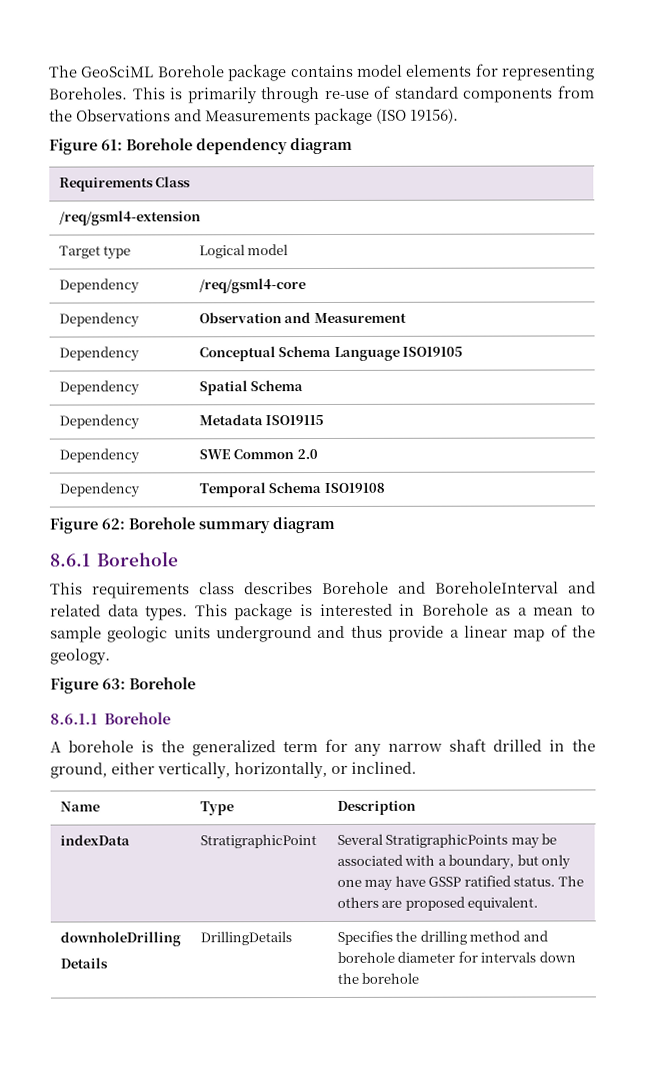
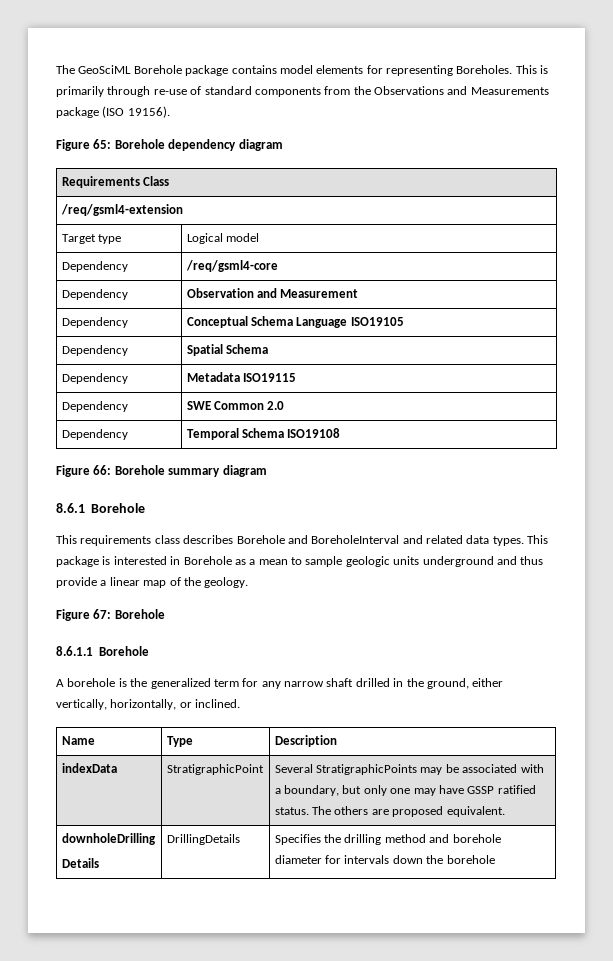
[101,139,123,151] 61: -> [93,139,112,149] 65:
[101,518,125,530] 62: -> [93,465,112,475] 66:
[102,678,126,690] 63: -> [93,609,112,619] 67:

